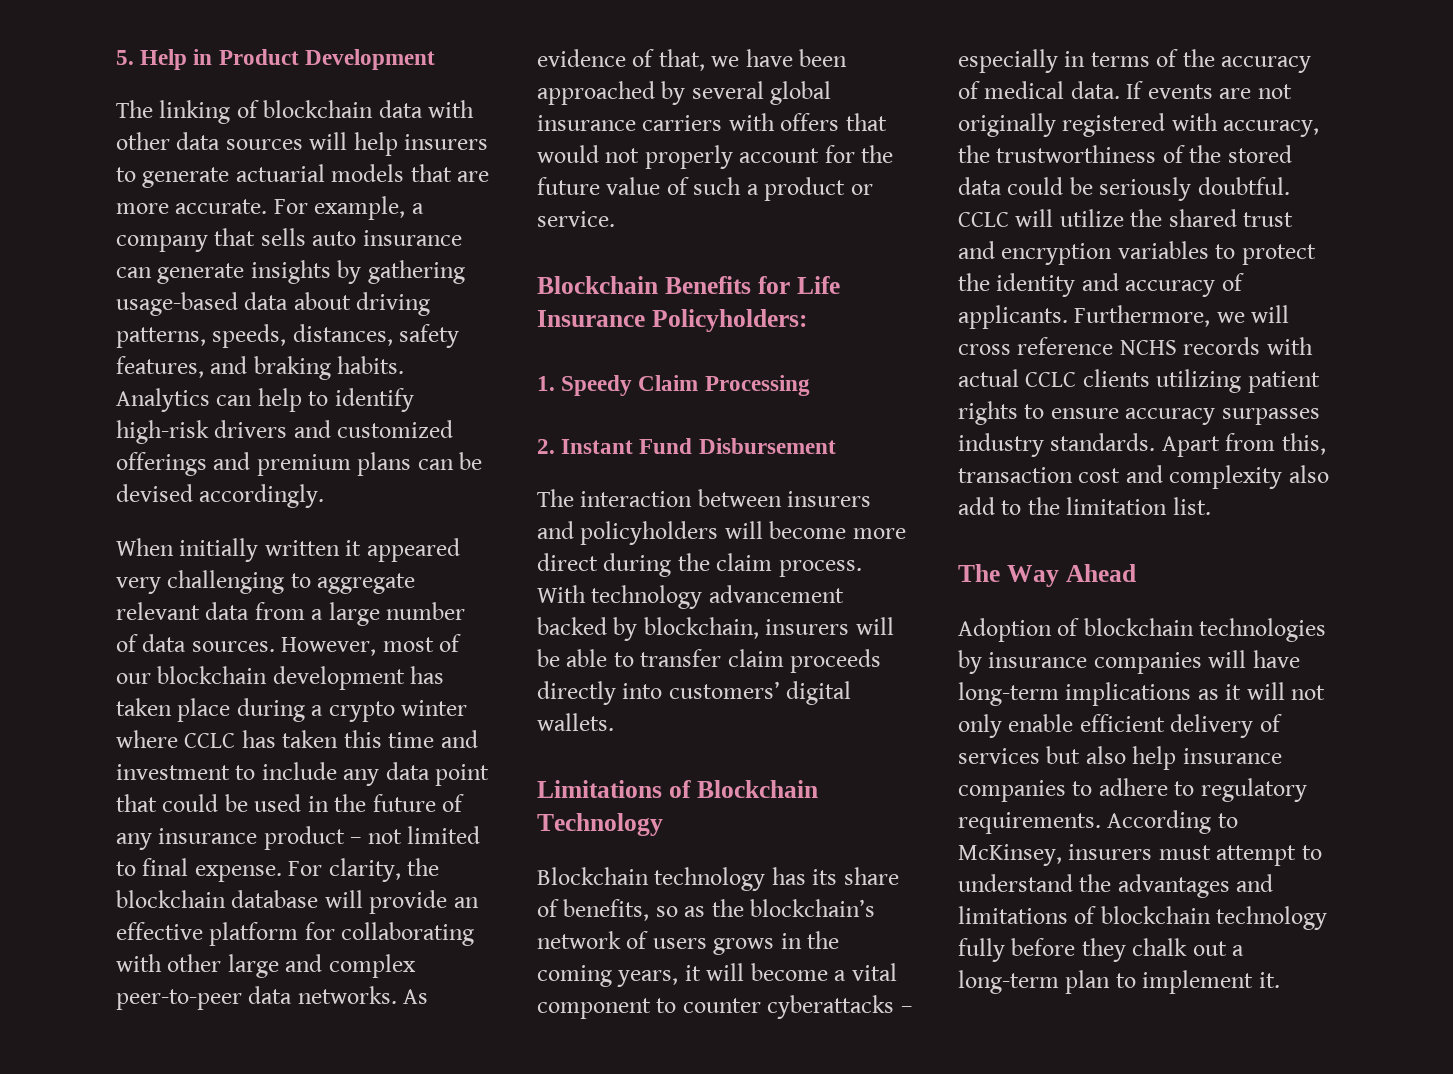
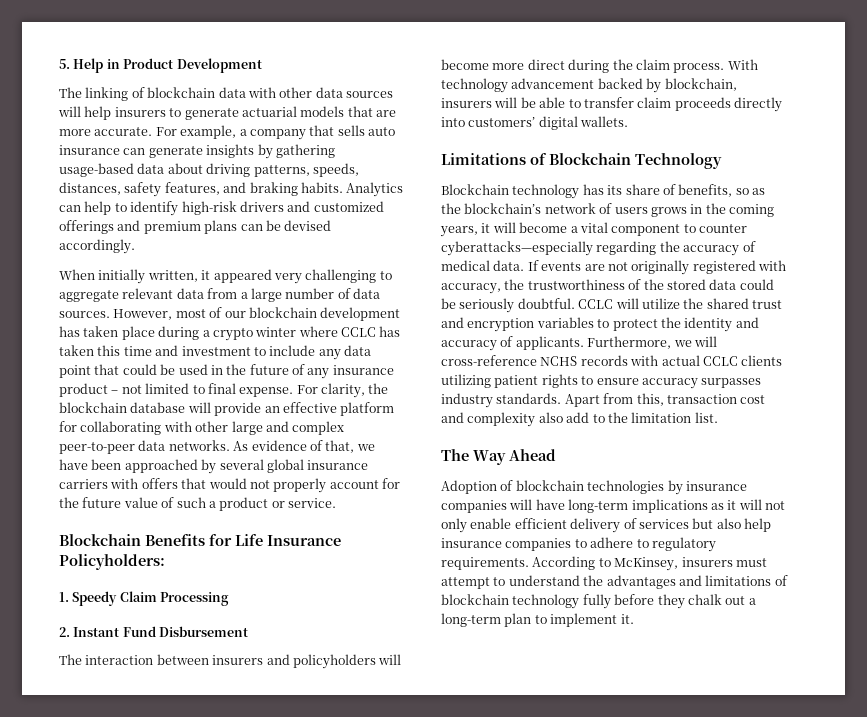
[264,540,340,556] written -> [147,270,198,282] written,
[767,995,912,1019] [958,49,1179,73] cyberattacks – especially in terms of -> [441,241,657,256] cyberattacks—especially regarding
[958,337,1114,355] cross reference -> [441,355,537,366] cross-reference

